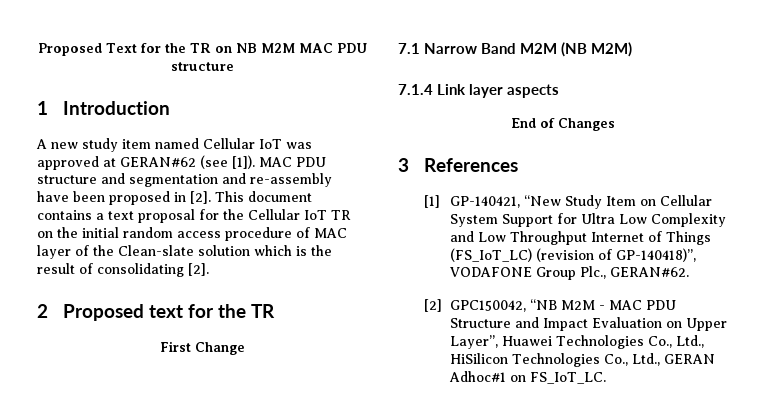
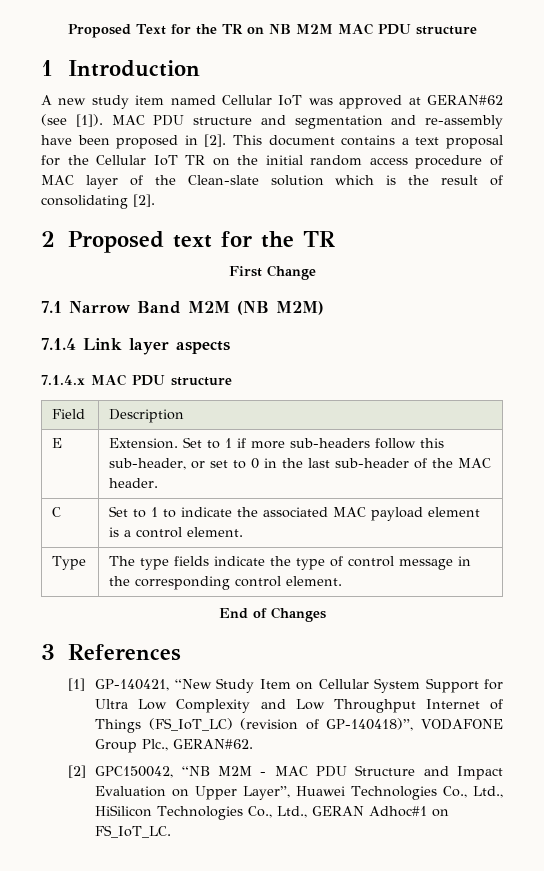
(560, 91) none -> [41,374,232,386] [52,409,86,419] [109,409,185,423] [52,438,63,448] [109,437,445,449] [109,458,492,470] [109,478,159,488] [52,507,62,517] [109,506,481,521] [109,527,244,538] [52,556,87,570] [109,556,472,570] [109,576,343,590] // 7.1.4.x MAC PDU structure // Field | Description // E | Extension. Set to 1 if more sub-headers follow this sub-header, or set to 0 in the last sub-header of the MAC header. // C | Set to 1 to indicate the associated MAC payload element is a control element. // Type | The type fields indicate the type of control message in the corresponding control element.

